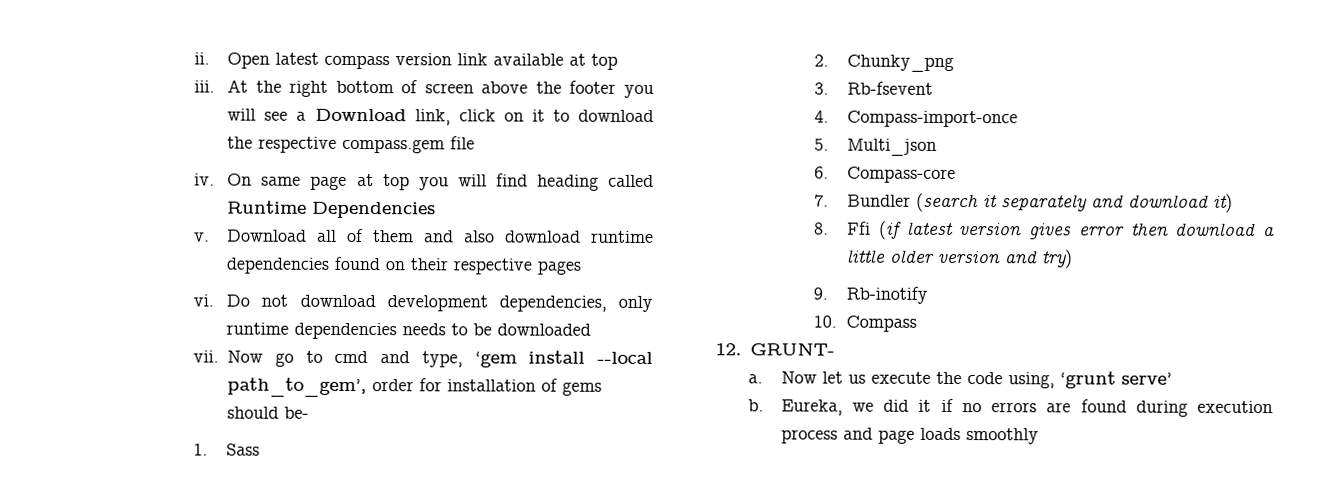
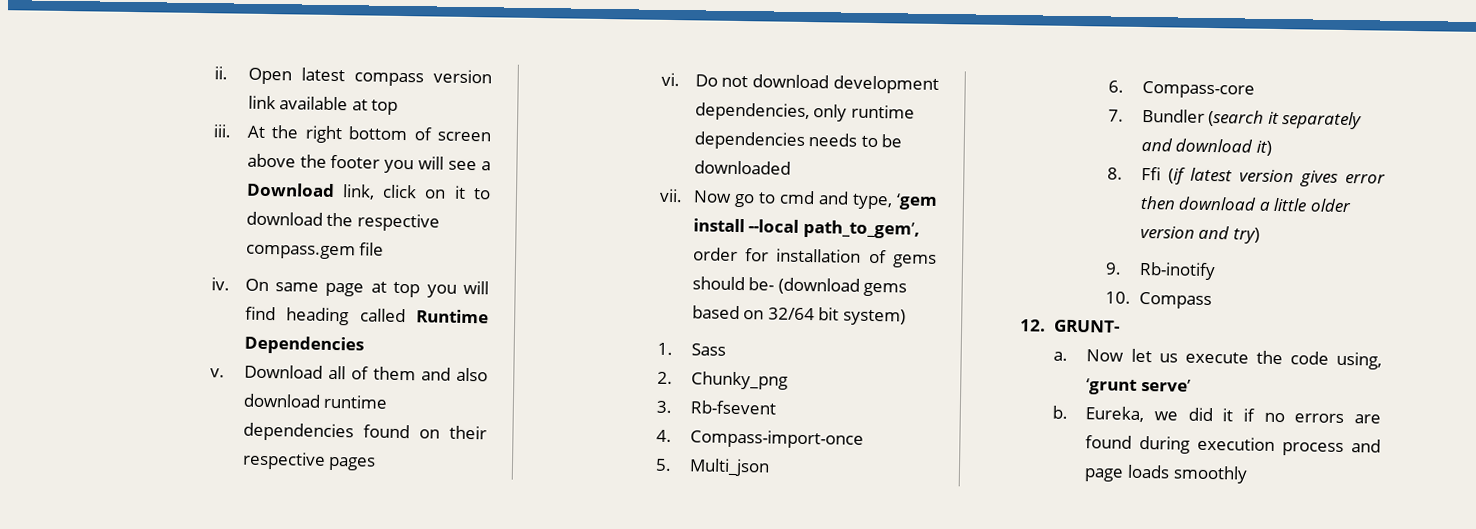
(310, 412) none -> [777,277,908,297] [691,305,906,326] (download gems based on 32/64 bit system)

